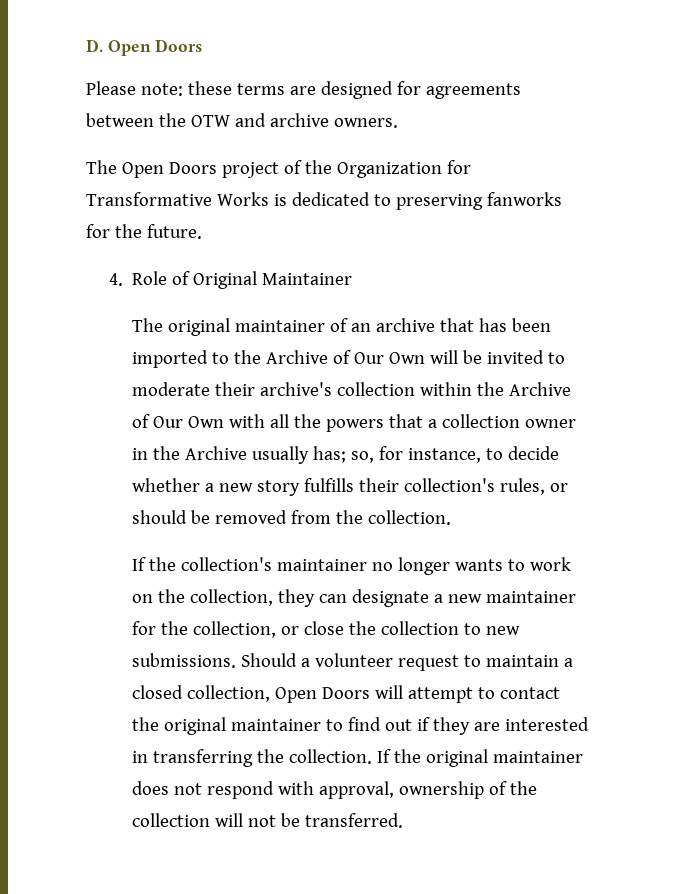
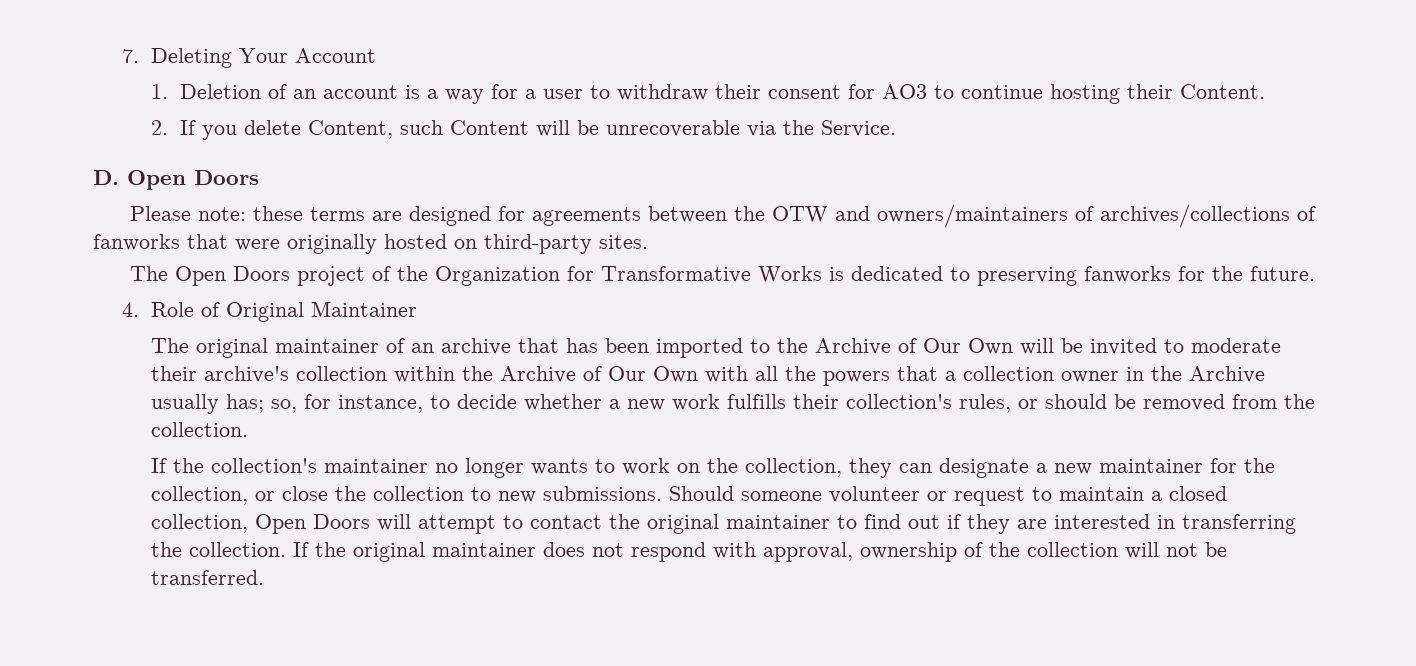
(86, 45) none -> [122,48,377,68] [151,84,1266,104] [151,120,897,140] 7. Deleting Your Account // 1. Deletion of an account is a way for a user to withdraw their consent for AO3 to continue hosting their Content. // 2. If you delete Content, such Content will be unrecoverable via the Service. //
[269,113,398,128] archive owners. -> [876,204,1316,228] [93,234,648,254] owners/maintainers of archives/collections of fanworks that were originally hosted on third-party sites.
[257,480,301,496] story -> [672,394,721,411] work
[301,653,394,667] a volunteer -> [741,486,948,503] someone volunteer or

